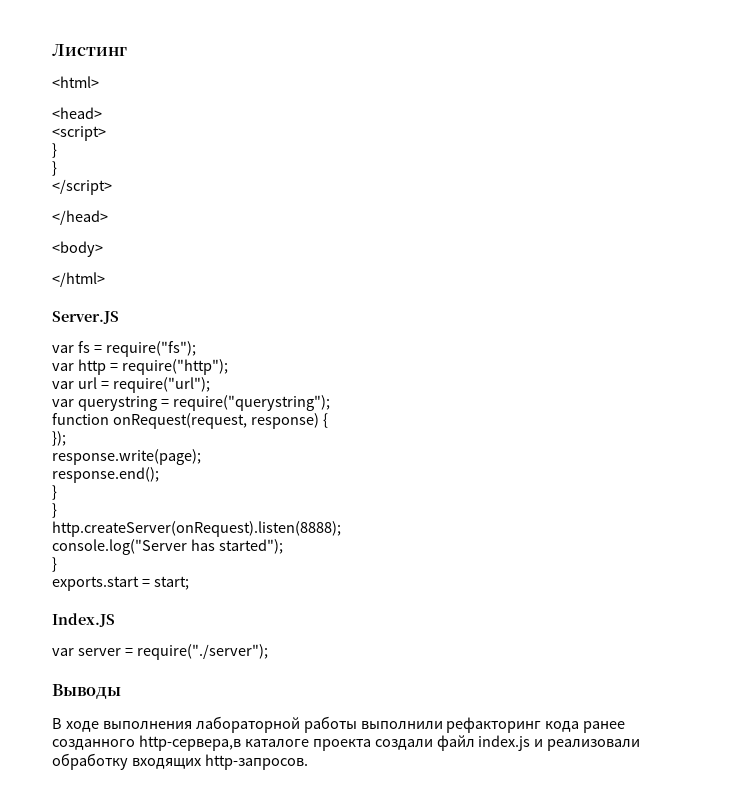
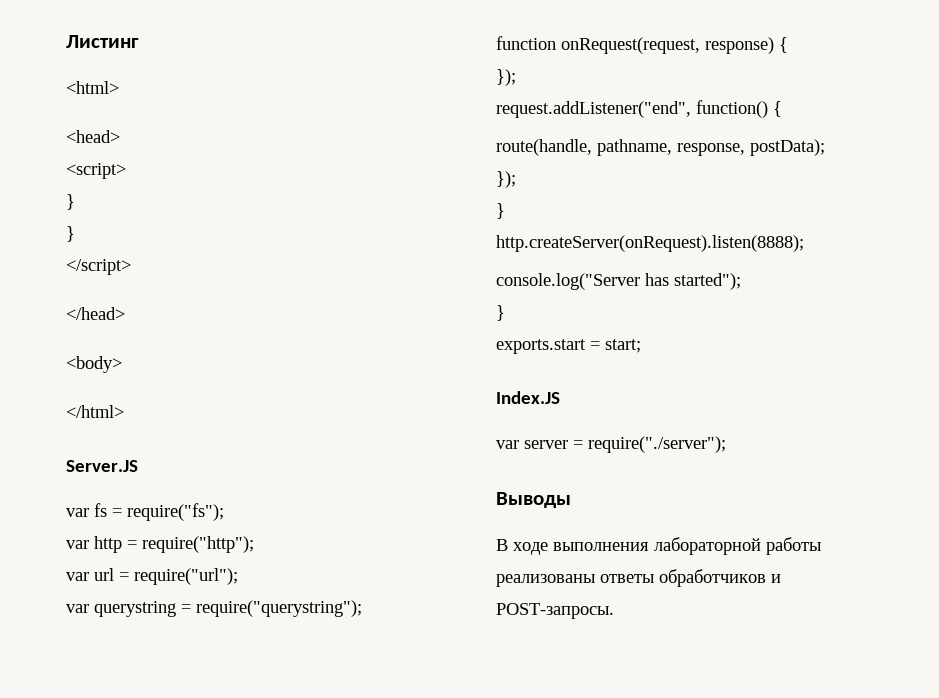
[52,449,201,465] [52,467,159,483] [52,485,57,500] response.write(page); // response.end(); // } -> [496,100,782,118] [496,139,825,156] [496,171,516,188] request.addListener("end", function() { // route(handle, pathname, response, postData); // });
[360,717,626,733] [52,735,641,751] [52,753,308,770] выполнили рефакторинг кода ранее созданного http-сервера,в каталоге проекта создали файл index.js и реализовали обработку входящих http-запросов. -> [496,569,781,587] [496,603,614,619] реализованы ответы обработчиков и POST-запросы.

